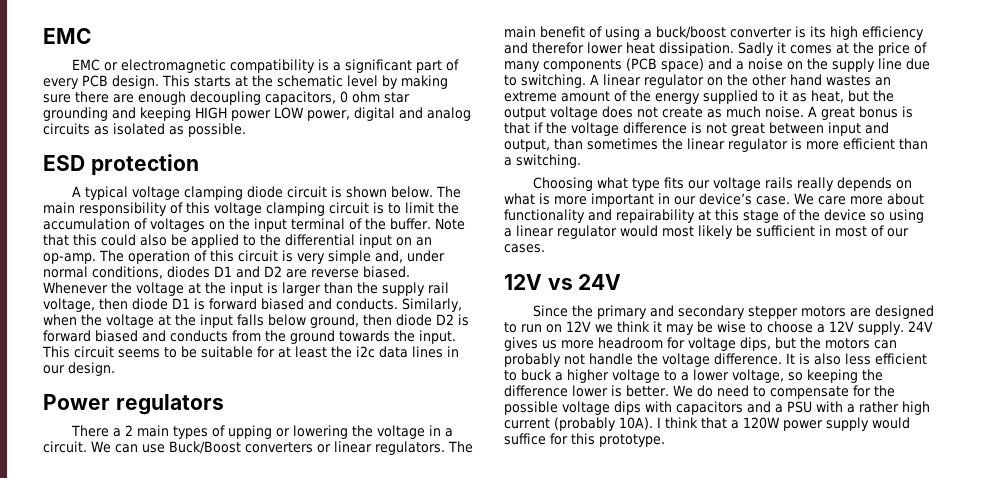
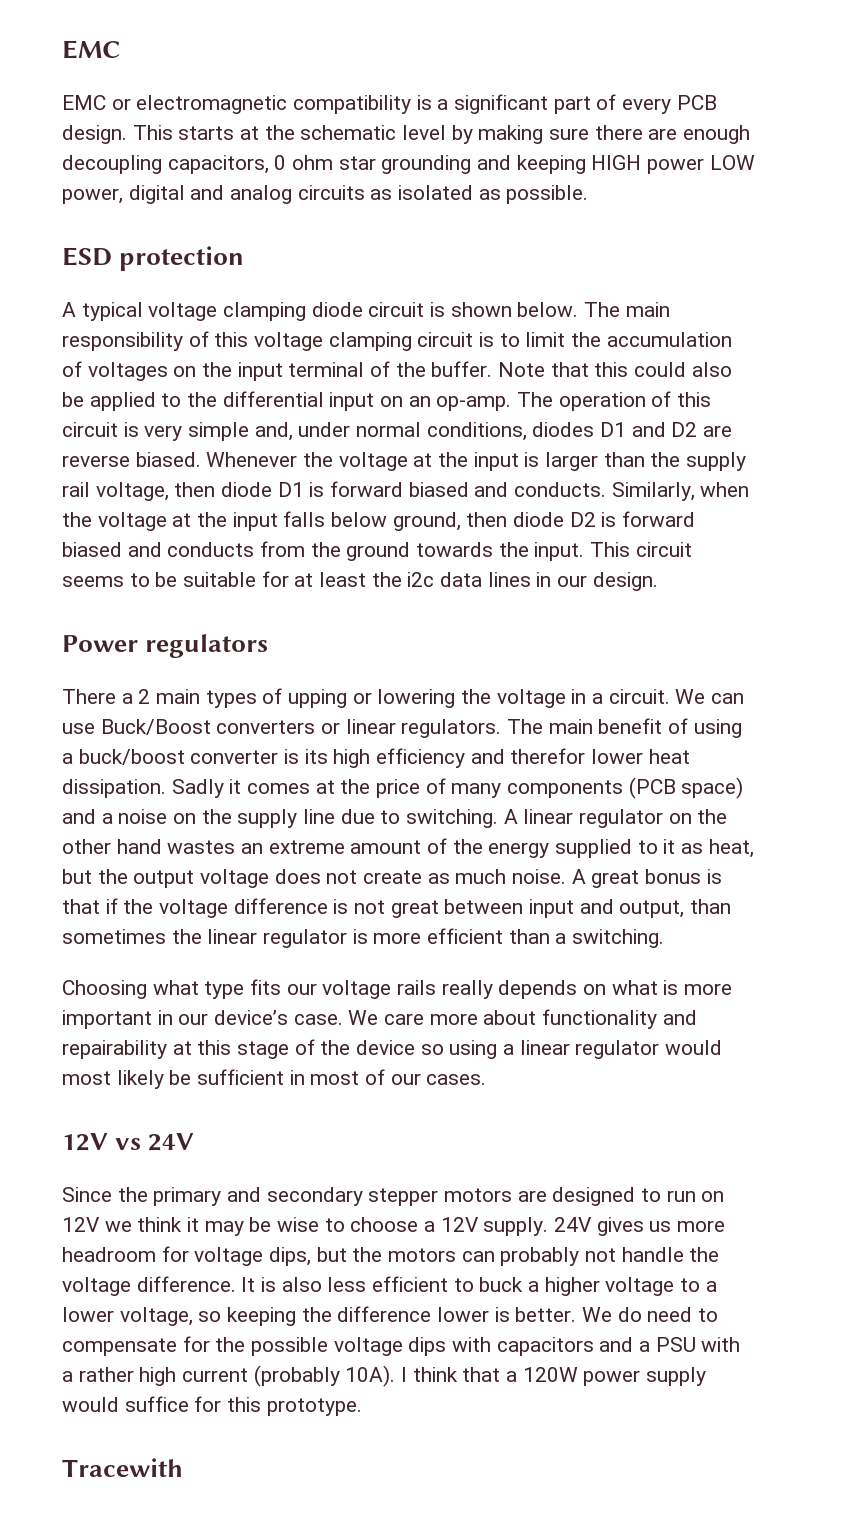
(665, 440) none -> [62,1458,183,1477] // Tracewith

